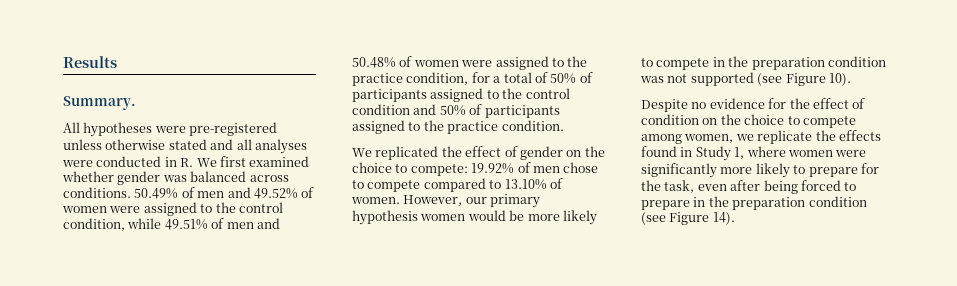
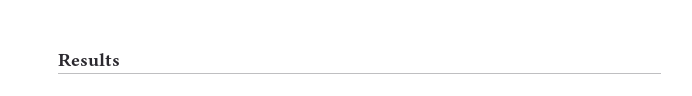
[63,96,136,110] [63,122,278,137] [63,139,307,154] [62,156,310,167] [62,171,289,185] [63,187,315,199] [62,202,283,216] [63,218,280,231] [352,56,588,70] [352,72,593,86] [352,88,570,102] [352,104,560,118] [352,120,564,134] [352,146,605,160] [352,162,599,176] [352,178,563,192] [351,194,541,208] [352,210,597,225] [641,56,886,70] [640,72,851,86] [641,98,866,112] [641,114,856,128] [641,130,881,144] [641,146,867,161] [641,163,879,178] [641,180,857,194] [641,196,867,210] [641,212,735,225] // Summary. // All hypotheses were pre-registered unless otherwise stated and all analyses were conducted in R. We first examined whether gender was balanced across conditions. 50.49% of men and 49.52% of women were assigned to the control condition, while 49.51% of men and 50.48% of women were assigned to the practice condition, for a total of 50% of participants assigned to the control condition and 50% of participants assigned to the practice condition. // We replicated the effect of gender on the choice to compete: 19.92% of men chose to compete compared to 13.10% of women. However, our primary hypothesis women would be more likely to compete in the preparation condition was not supported (see Figure 10). // Despite no evidence for the effect of condition on the choice to compete among women, we replicate the effects found in Study 1, where women were significantly more likely to prepare for the task, even after being forced to prepare in the preparation condition (see Figure 14). -> (120, 60) none

